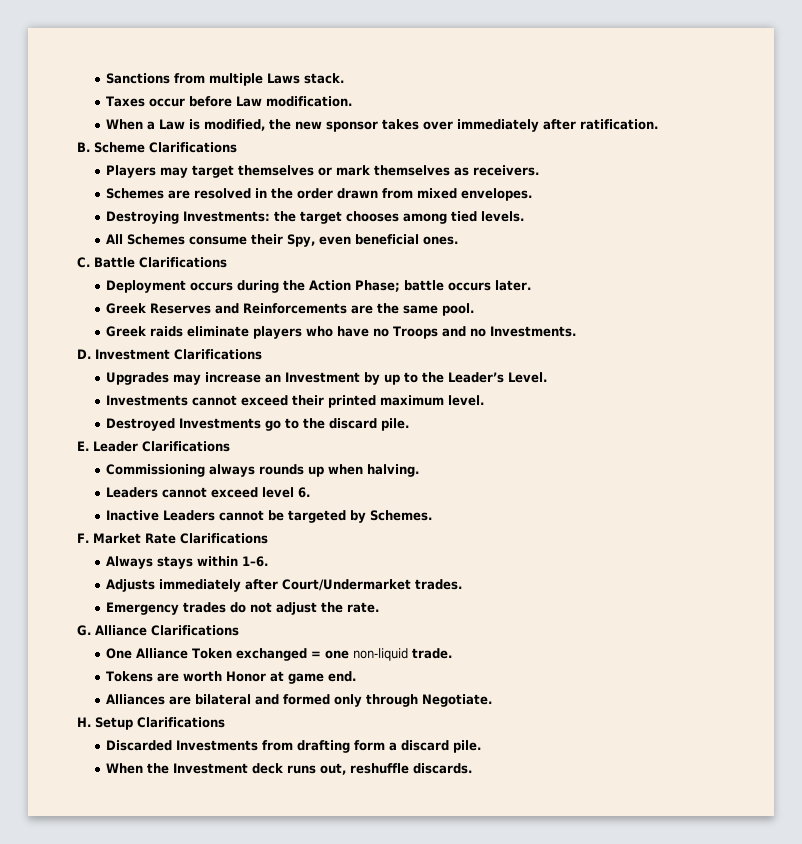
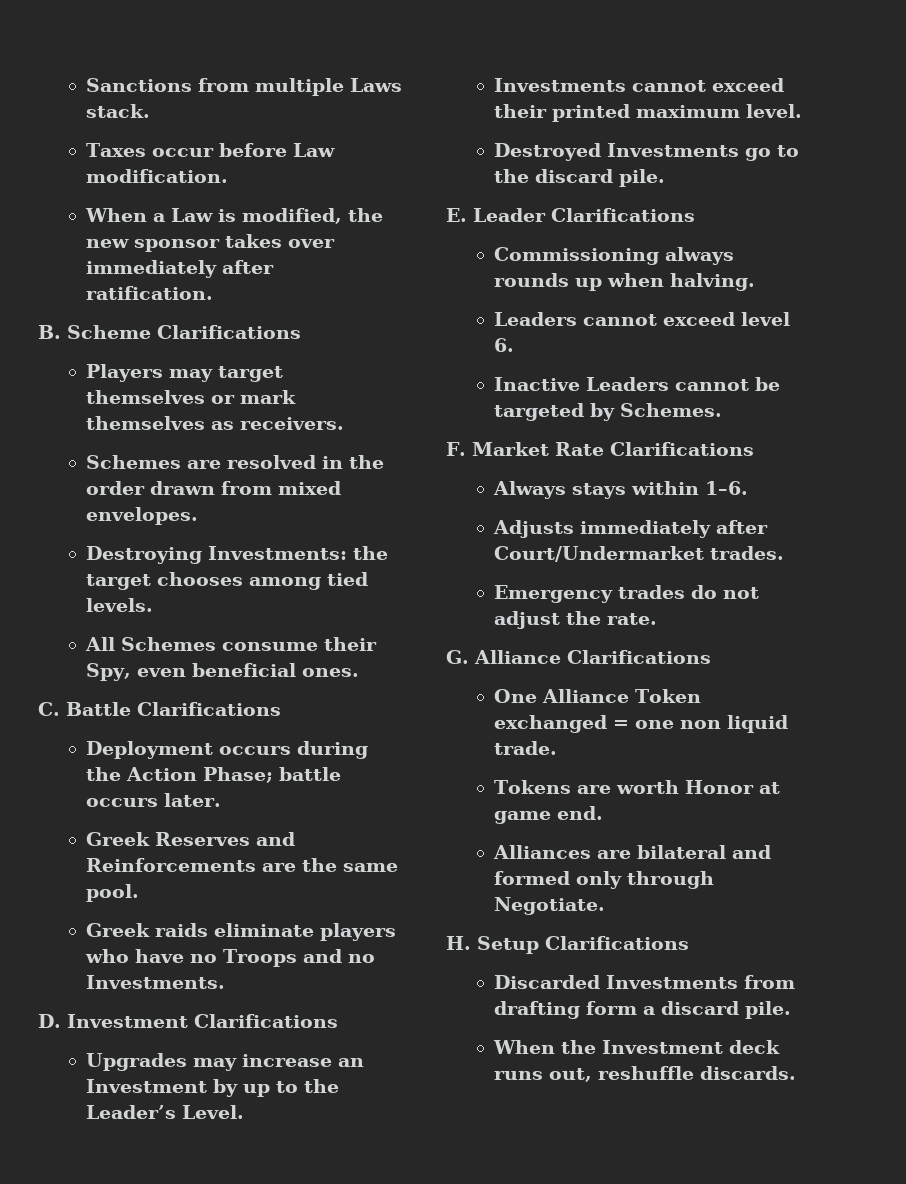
[353,648,409,661] non-liquid -> [680,715,789,733] non liquid

